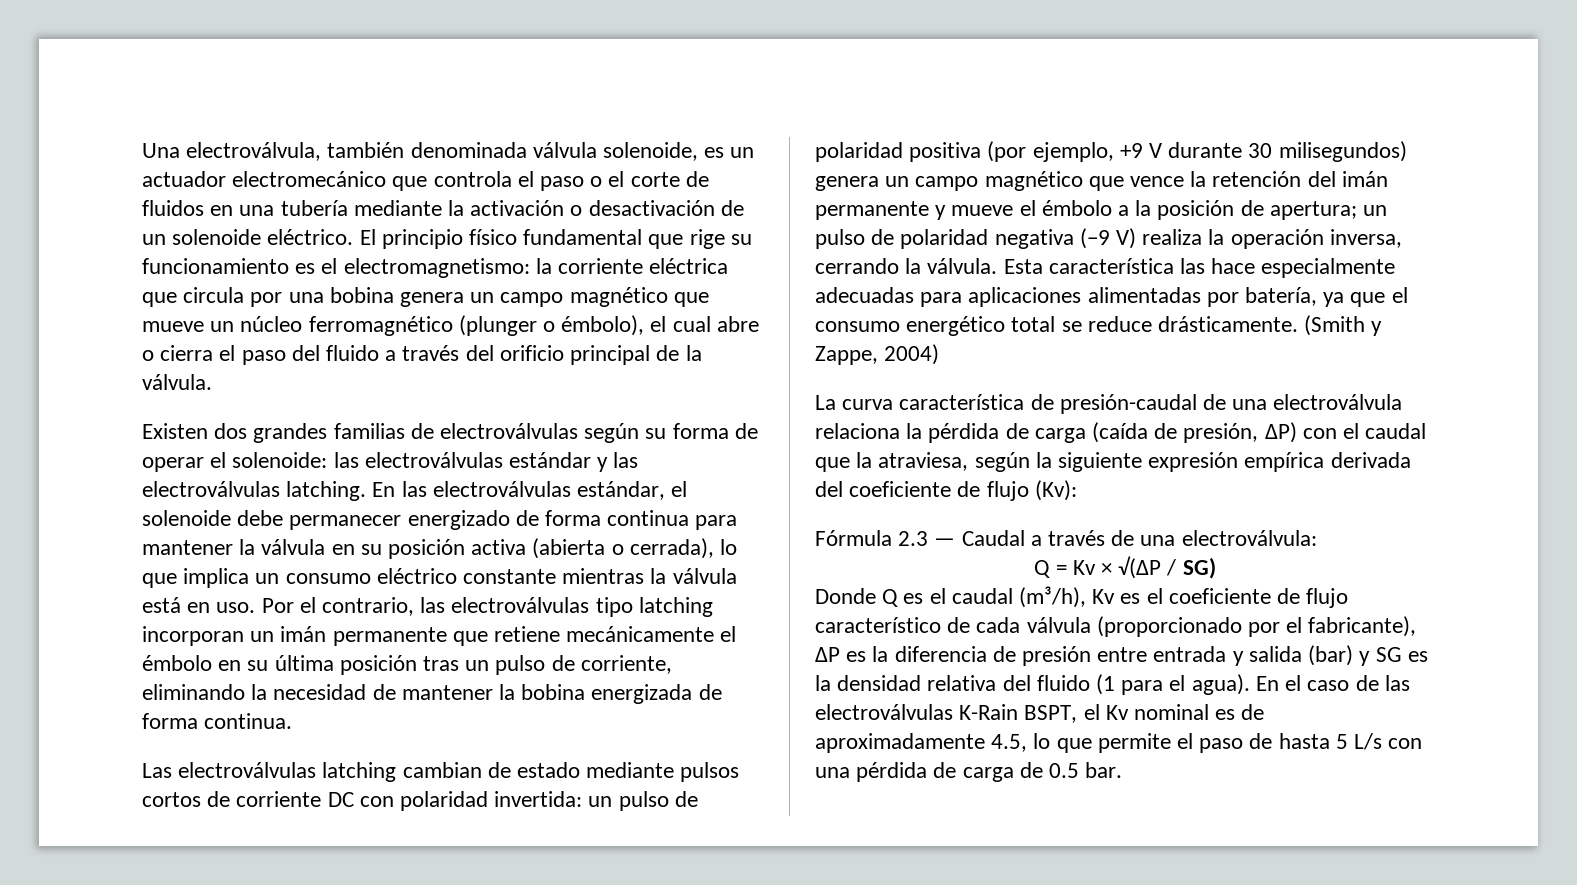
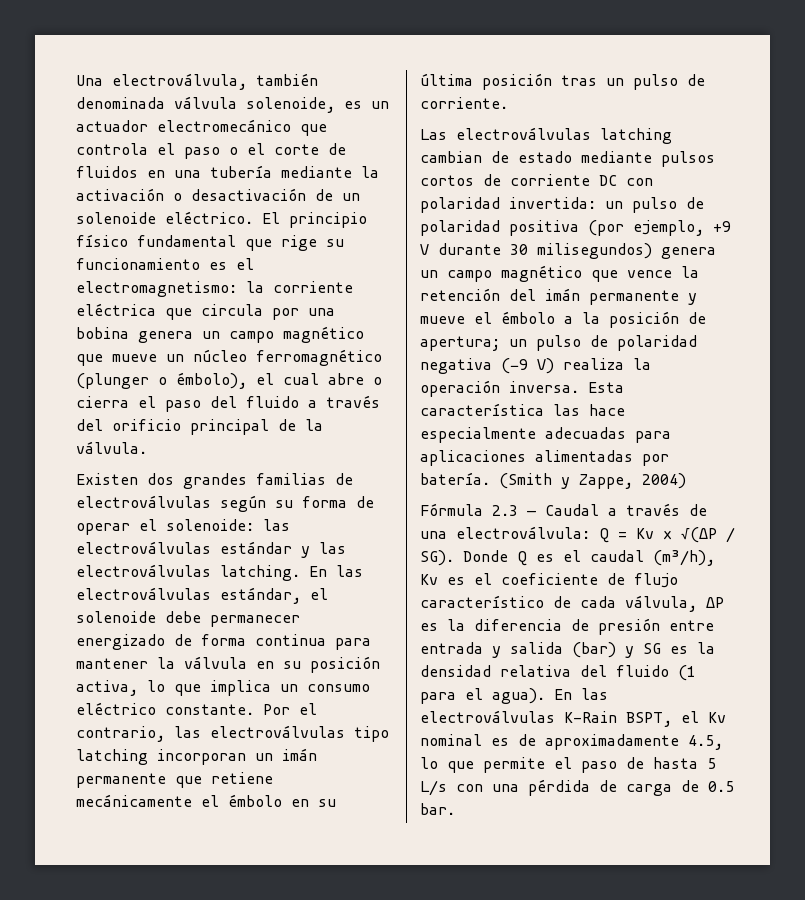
[471,538,714,559] activa (abierta o cerrada), -> [76,680,138,696] activa,
[463,568,737,584] [142,597,256,613] constante mientras la válvula está en uso. -> [165,704,254,715] constante.
[580,655,672,674] [142,684,722,704] [142,713,293,729] corriente, eliminando la necesidad de mantener la bobina energizada de forma continua. -> [420,97,508,109] corriente.
[1329,229,1402,248] [815,258,998,274] inversa, cerrando la válvula. -> [509,381,579,393] inversa.
[1245,287,1408,307] [815,315,1383,336] [815,344,940,365] [815,394,1403,414] [815,422,1427,443] [815,452,1411,472] [815,480,1077,501] batería, ya que el consumo energético total se reduce drásticamente. (Smith y Zappe, 2004) // La curva característica de presión-caudal de una electroválvula relaciona la pérdida de carga (caída de presión, ΔP) con el caudal que la atraviesa, según la siguiente expresión empírica derivada del coeficiente de flujo (Kv): -> [420,472,686,489] batería. (Smith y Zappe, 2004)
(1317, 538) // -> (590, 532) none
[1182,557,1216,579] SG) // -> [420,550,454,566] SG).
[1026,616,1417,637] válvula (proporcionado por el fabricante), -> [625,595,697,612] válvula,
[1285,675,1379,691] el caso de -> (572, 694) none

